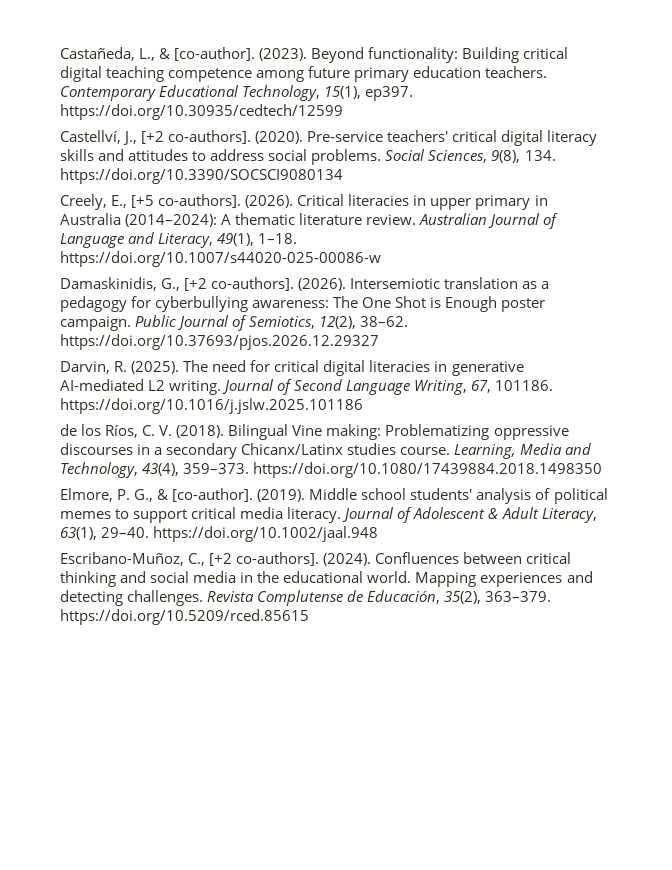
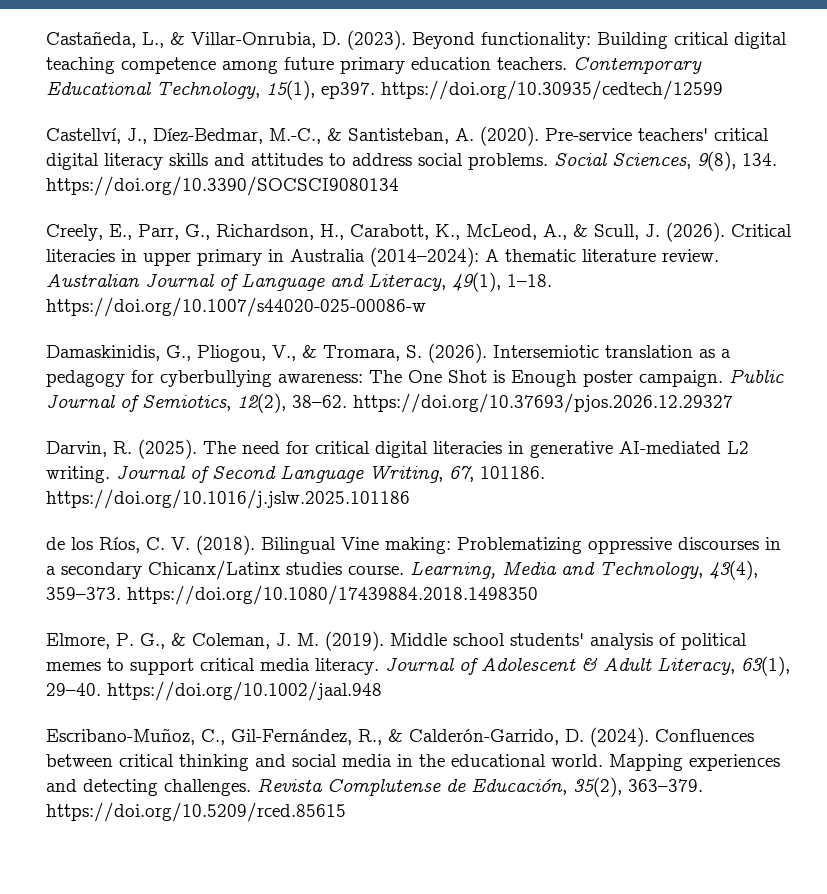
[174,47,256,61] [co-author]. -> [191,32,341,48] Villar-Onrubia, D.
[141,130,252,144] [+2 co-authors]. -> [153,128,474,144] Díez-Bedmar, M.-C., & Santisteban, A.
[131,194,242,208] [+5 co-authors]. -> [138,224,660,240] Parr, G., Richardson, H., Carabott, K., McLeod, A., & Scull, J.
[184,277,295,291] [+2 co-authors]. -> [197,345,422,362] Pliogou, V., & Tromara, S.
[172,488,254,502] [co-author]. -> [192,633,319,649] Coleman, J. M.
[209,552,320,566] [+2 co-authors]. -> [231,729,584,745] Gil-Fernández, R., & Calderón-Garrido, D.

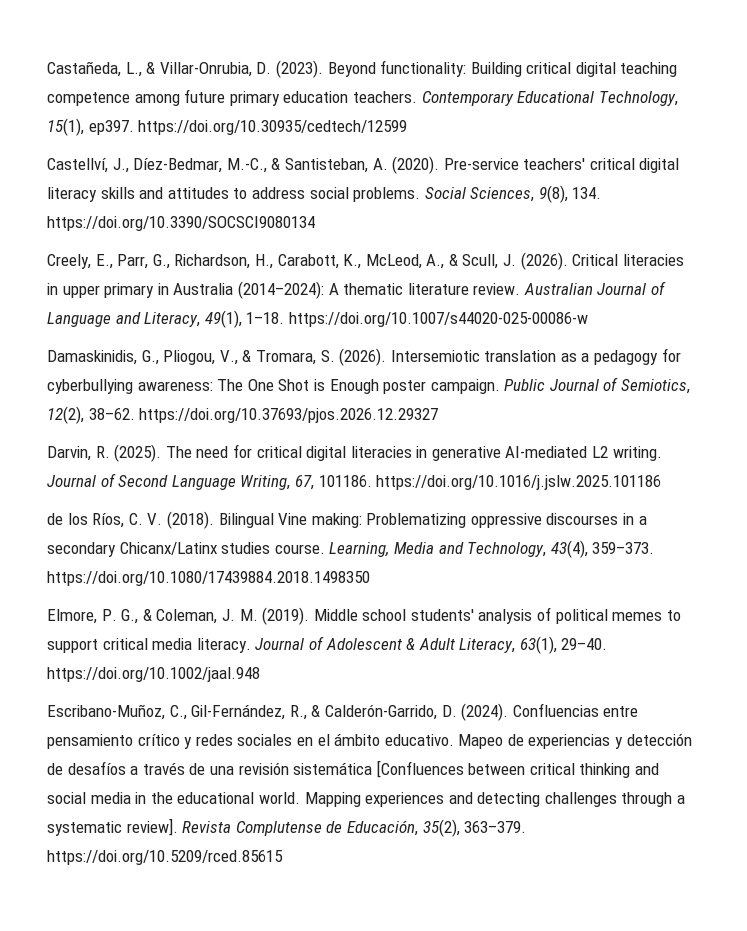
[655,729,754,742] Confluences -> [512,703,639,717] [47,733,692,749] [47,760,464,778] Confluencias entre pensamiento crítico y redes sociales en el ámbito educativo. Mapeo de experiencias y detección de desafíos a través de una revisión sistemática [Confluences
[164,779,251,796] challenges. -> [544,792,686,807] [47,818,178,836] challenges through a systematic review].

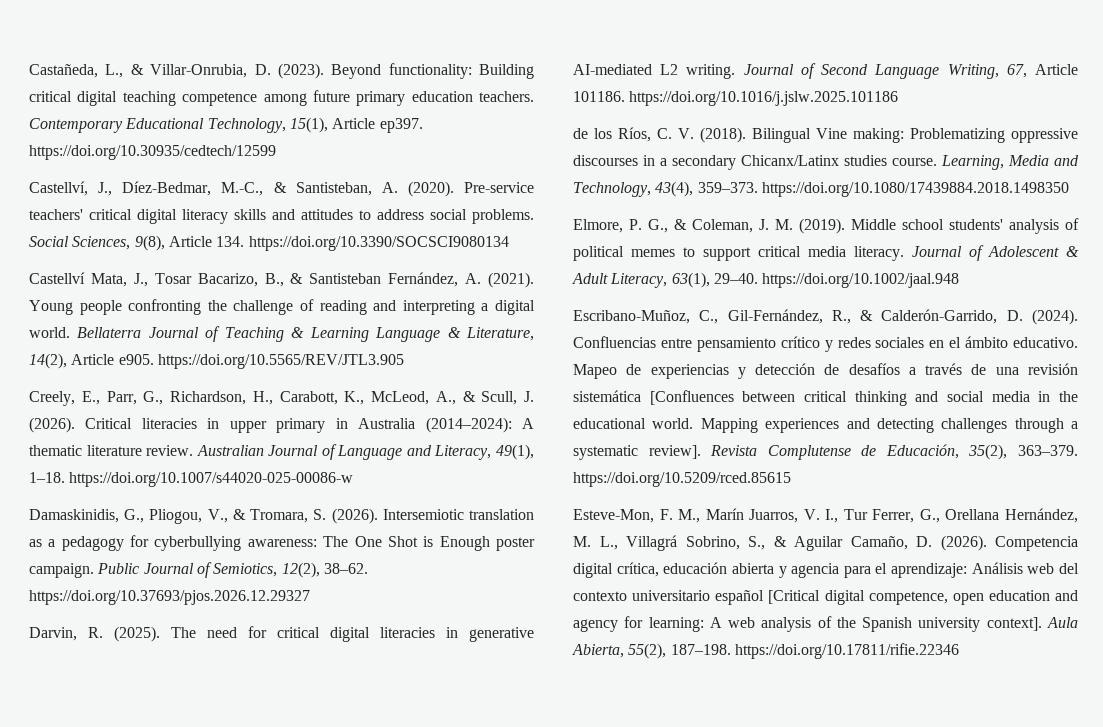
(84, 127) none -> [332,118,376,129] Article
(568, 194) none -> [168,236,212,247] Article
(315, 223) none -> [29,272,534,288] [29,299,536,315] [29,326,534,342] [29,353,404,369] // Castellví Mata, J., Tosar Bacarizo, B., & Santisteban Fernández, A. (2021). Young people confronting the challenge of reading and interpreting a digital world. Bellaterra Journal of Teaching & Learning Language & Literature, 14(2), Article e905. https://doi.org/10.5565/REV/JTL3.905
(314, 482) none -> [1035,64,1078,75] Article
(283, 857) none -> [573,508,1079,523] [573,535,1078,551] [573,562,1079,578] [573,590,1078,605] [573,616,1078,632] [572,643,959,659] // Esteve-Mon, F. M., Marín Juarros, V. I., Tur Ferrer, G., Orellana Hernández, M. L., Villagrá Sobrino, S., & Aguilar Camaño, D. (2026). Competencia digital crítica, educación abierta y agencia para el aprendizaje: Análisis web del contexto universitario español [Critical digital competence, open education and agency for learning: A web analysis of the Spanish university context]. Aula Abierta, 55(2), 187–198. https://doi.org/10.17811/rifie.22346

